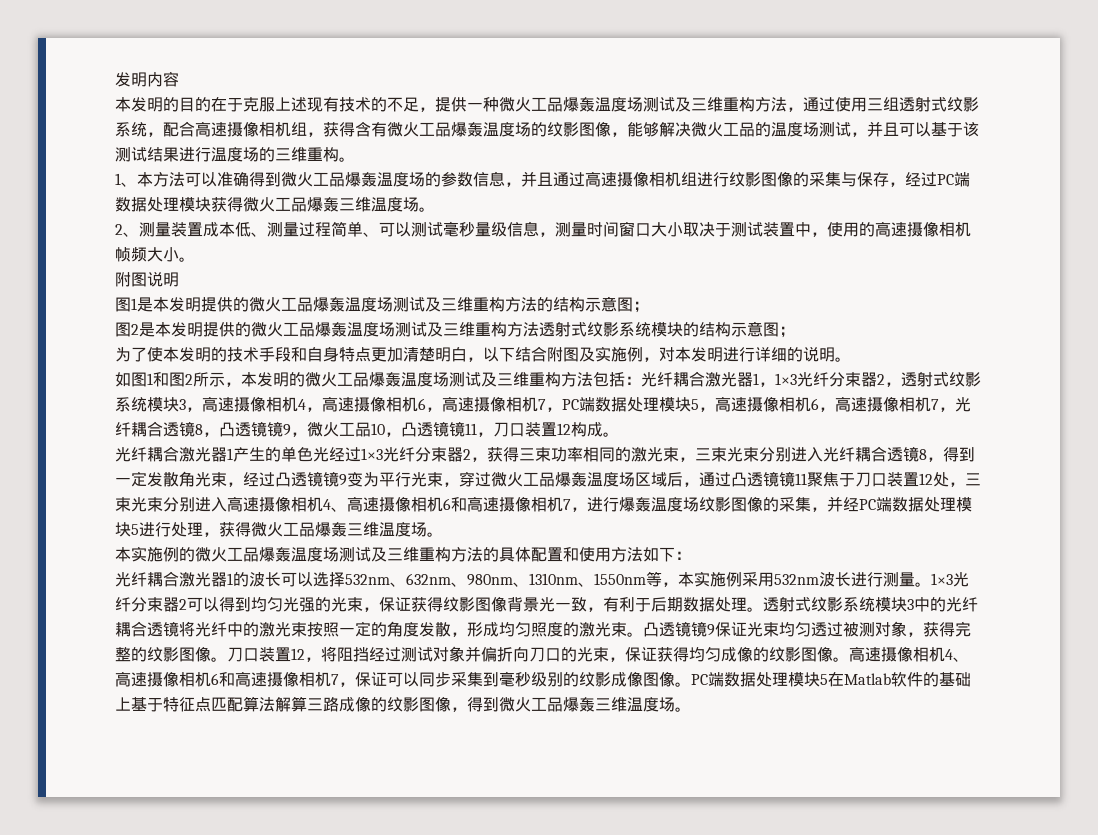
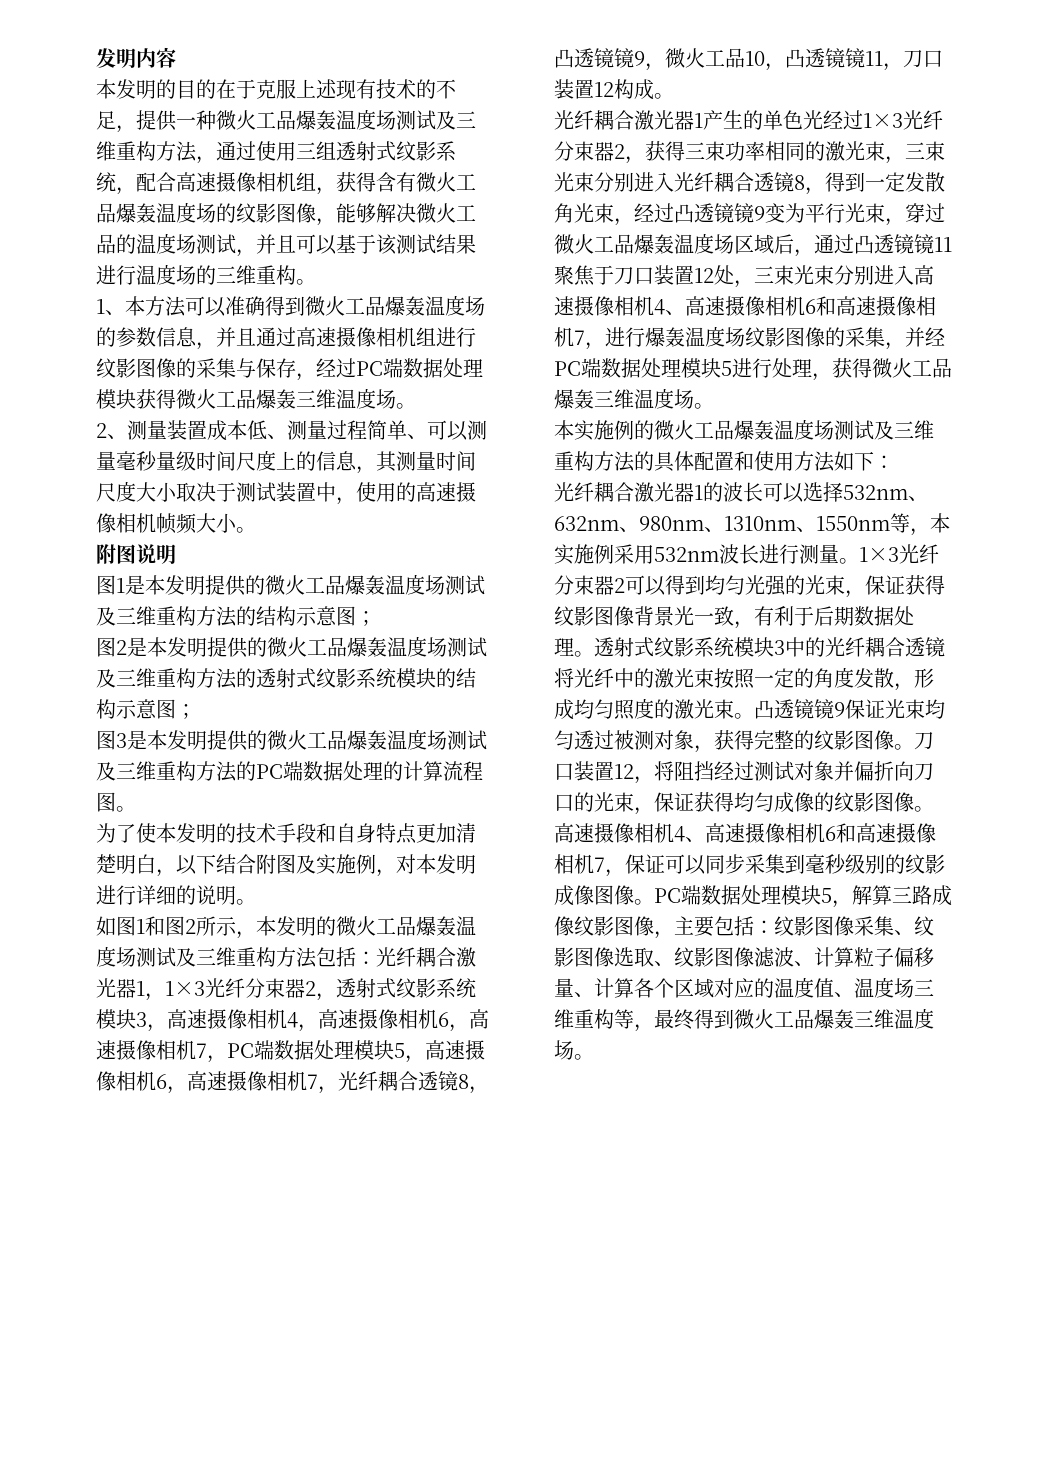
[427,222,443,237] 试 -> [96,451,116,470] 量
[507,221,555,237] 信息， -> [196,450,397,474] 时间尺度上的信息，其
[619,221,651,237] 窗口 -> [96,481,136,502] 尺度
(539, 329) none -> [236,668,256,688] 的
(795, 332) none -> [96,729,487,751] [96,761,483,782] [96,792,136,812] // 图3是本发明提供的微火工品爆轰温度场测试及三维重构方法的PC端数据处理的计算流程图。
[828,671,971,687] [115,696,275,712] 在Matlab软件的基础上基于特征点匹配算法 -> [832,900,852,908] ，
[371,697,467,712] 的纹影图像， -> [574,916,934,939] [554,947,934,967] [554,977,934,998] [554,1009,694,1032] 纹影图像，主要包括：纹影图像采集、纹影图像选取、纹影图像滤波、计算粒子偏移量、计算各个区域对应的温度值、温度场三维重构等，最终

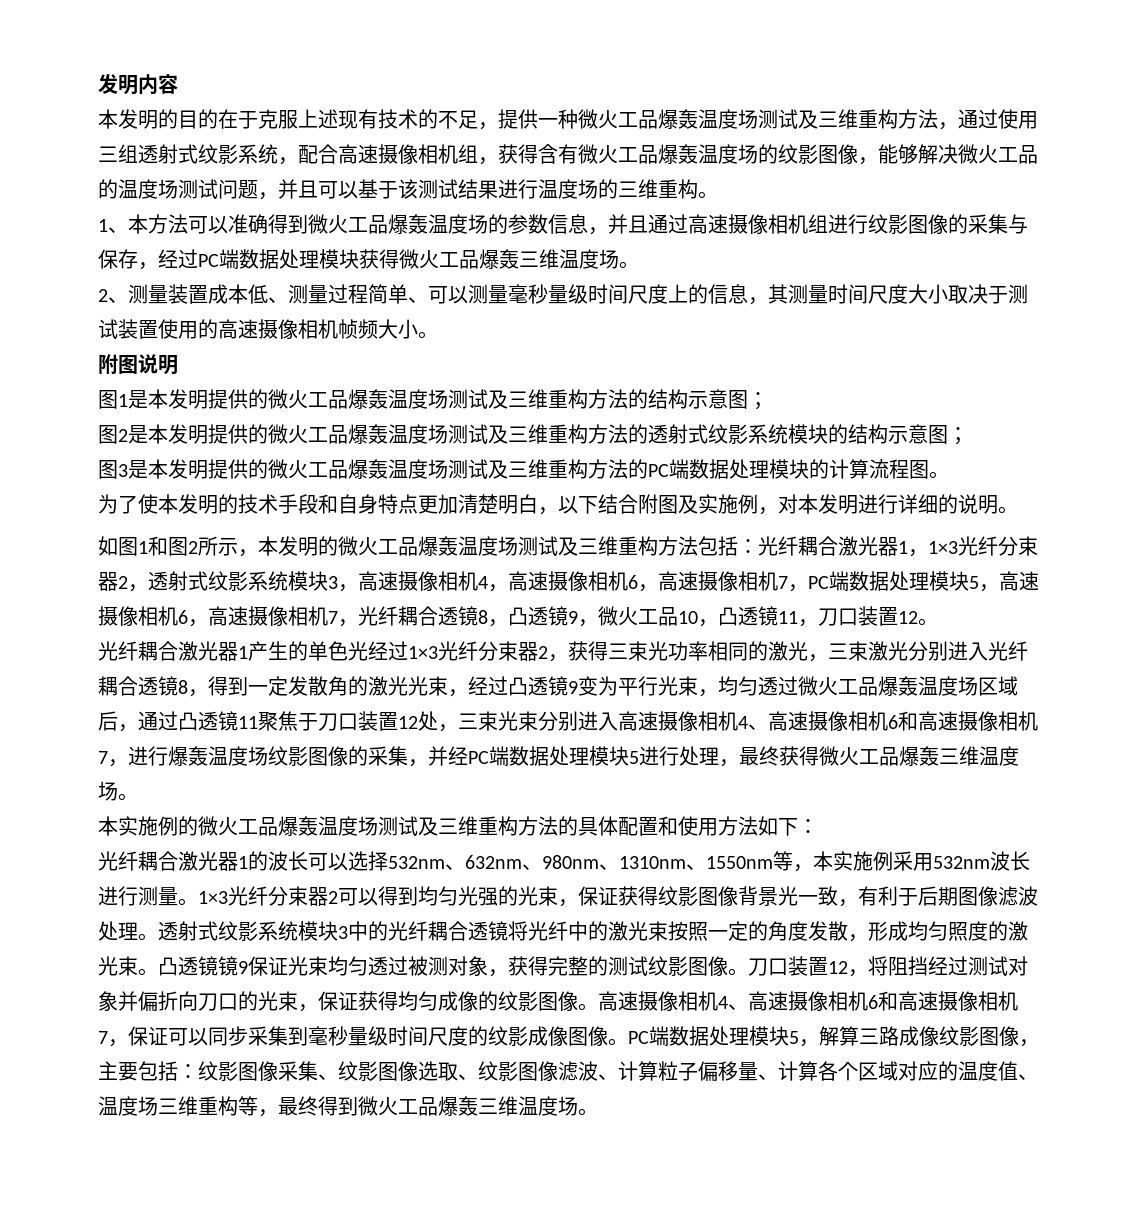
(236, 244) none -> [218,179,258,199] 问题
[316,482,356,505] 中， -> (158, 329) none
(383, 771) none -> [769,459,809,479] 模块
[614,48,634,68] 镜 -> (568, 616) none
[845,48,865,68] 镜 -> (778, 616) none
[614,79,654,100] 构成 -> (918, 617) none
(725, 151) none -> [648,641,668,661] 光
[865,141,945,164] [554,172,594,192] 束，三束光束 -> [808,641,908,662] ，三束激光
(574, 213) none -> [348,676,408,696] 的激光
[734,203,754,223] 镜 -> (568, 686) none
[905,203,925,223] 穿 -> [718,676,778,696] 均匀透
[914,234,934,254] 镜 -> (238, 721) none
(832, 377) none -> [739,746,779,766] 最终
[854,606,894,626] 数据 -> [958,886,1038,906] 图像滤波
(814, 740) none -> [608,956,648,976] 测试
[845,854,885,874] 级别 -> [348,1026,468,1046] 量级时间尺度

